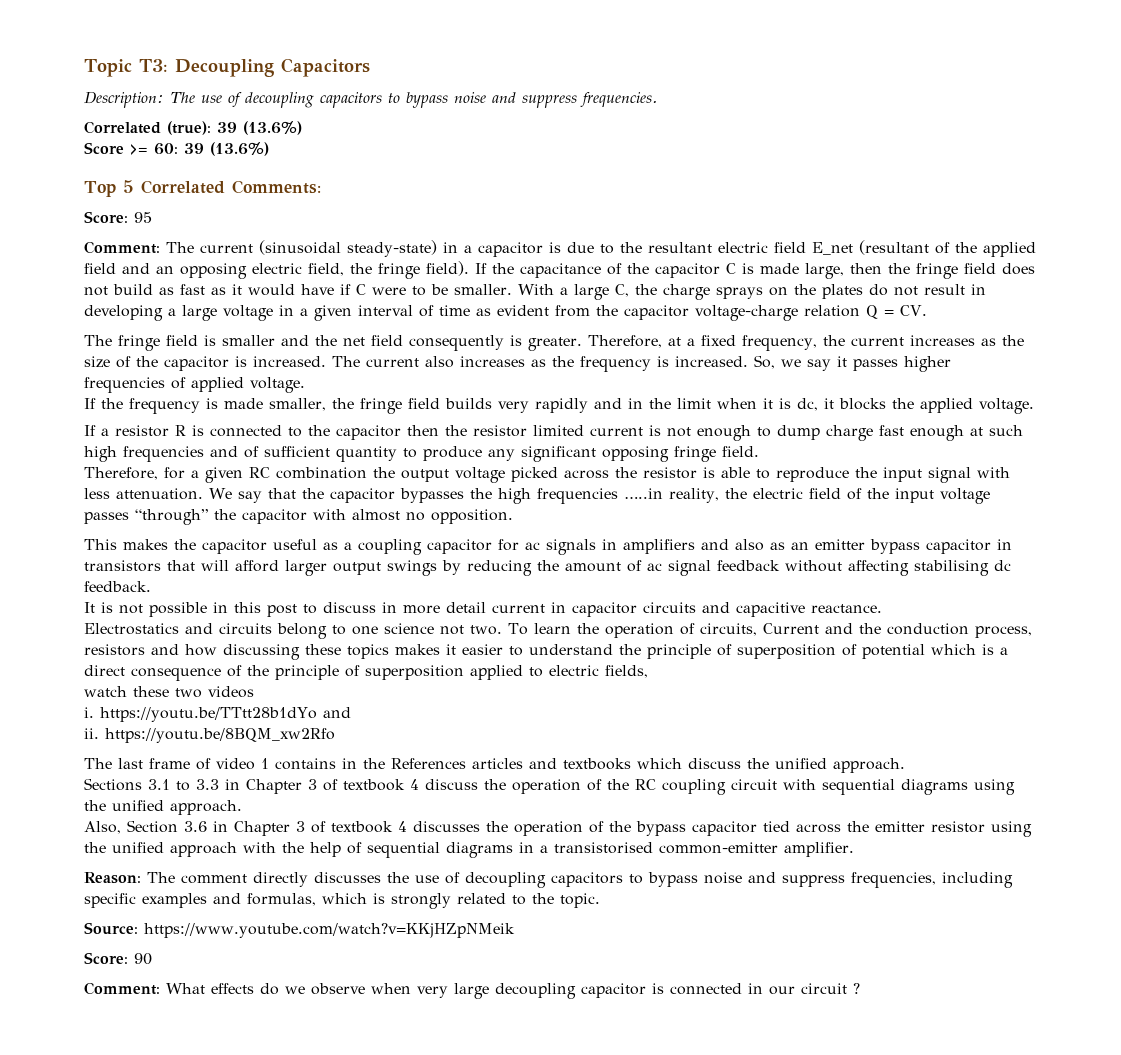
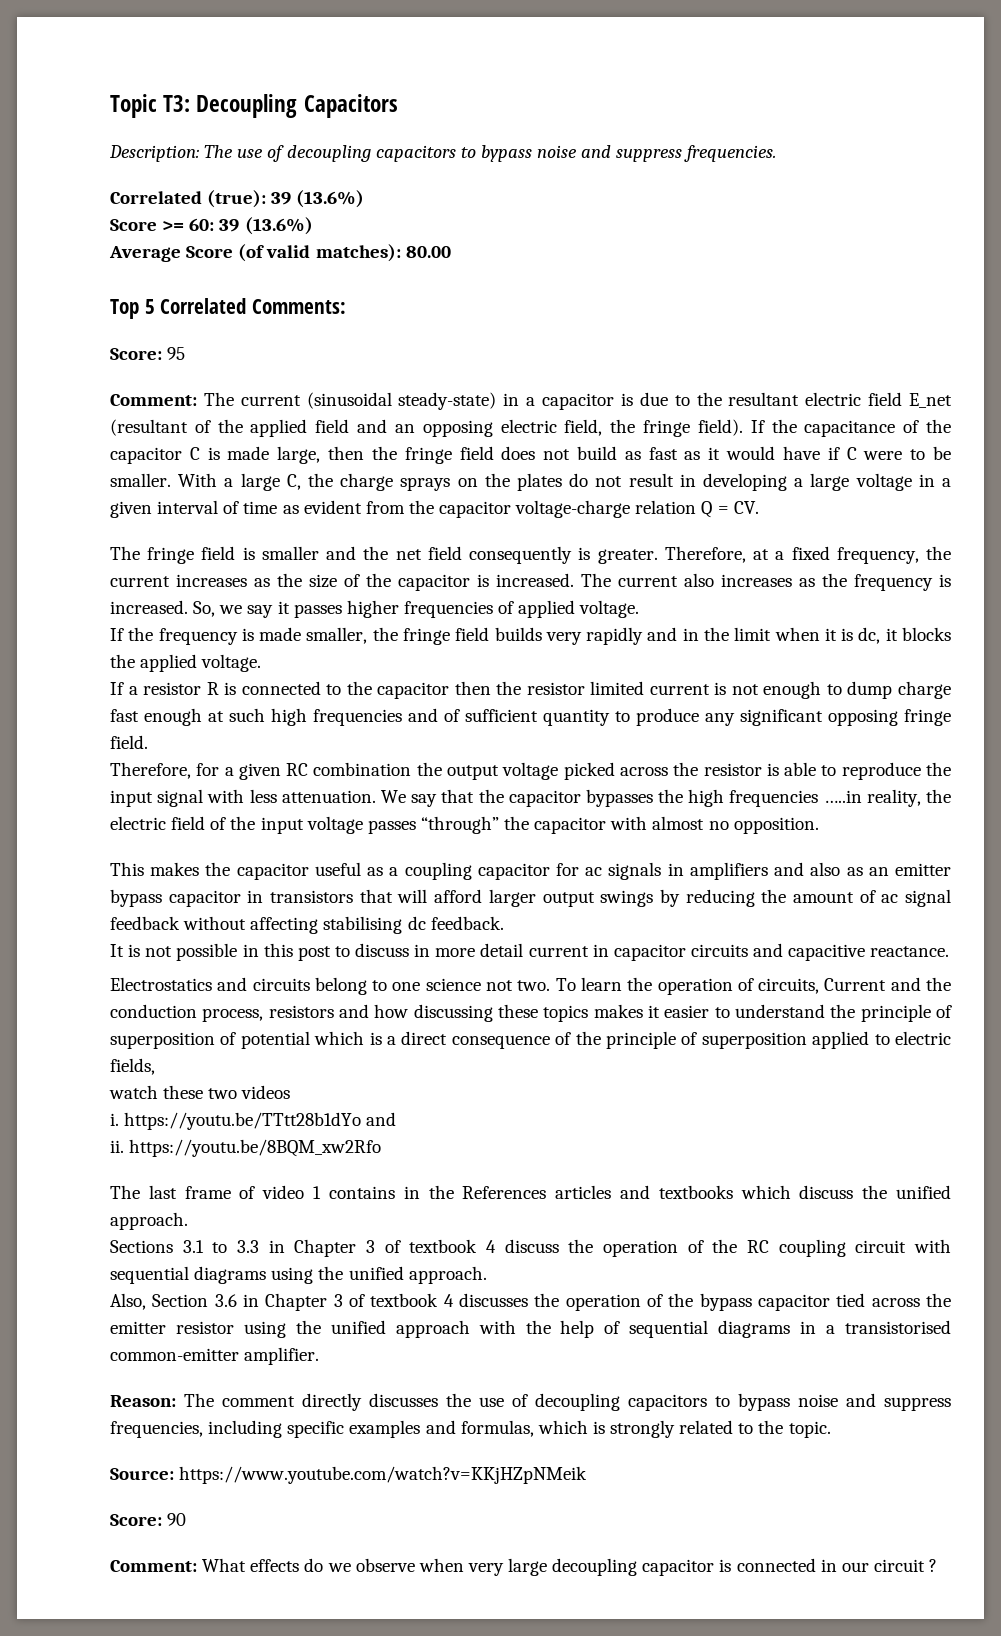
(269, 149) none -> [109,244,451,262] // Average Score (of valid matches): 80.00

